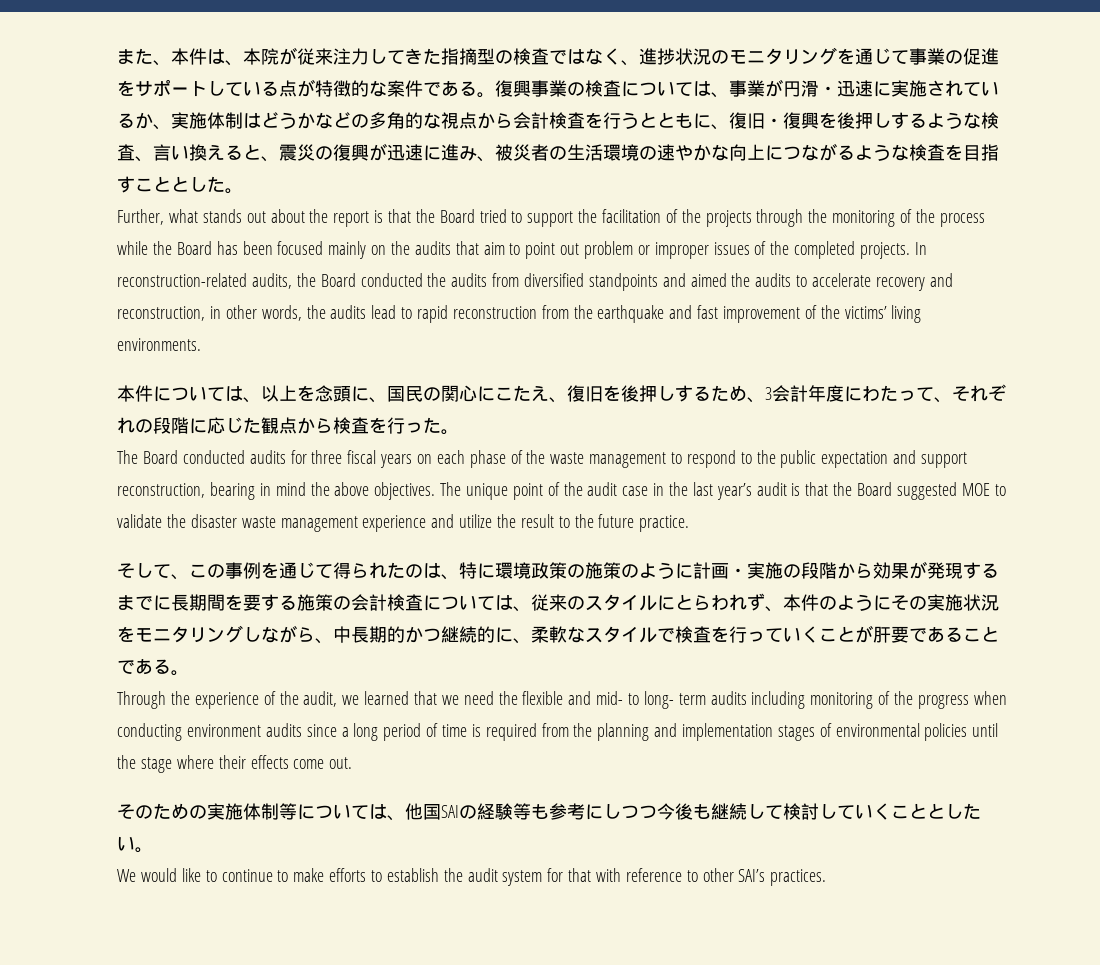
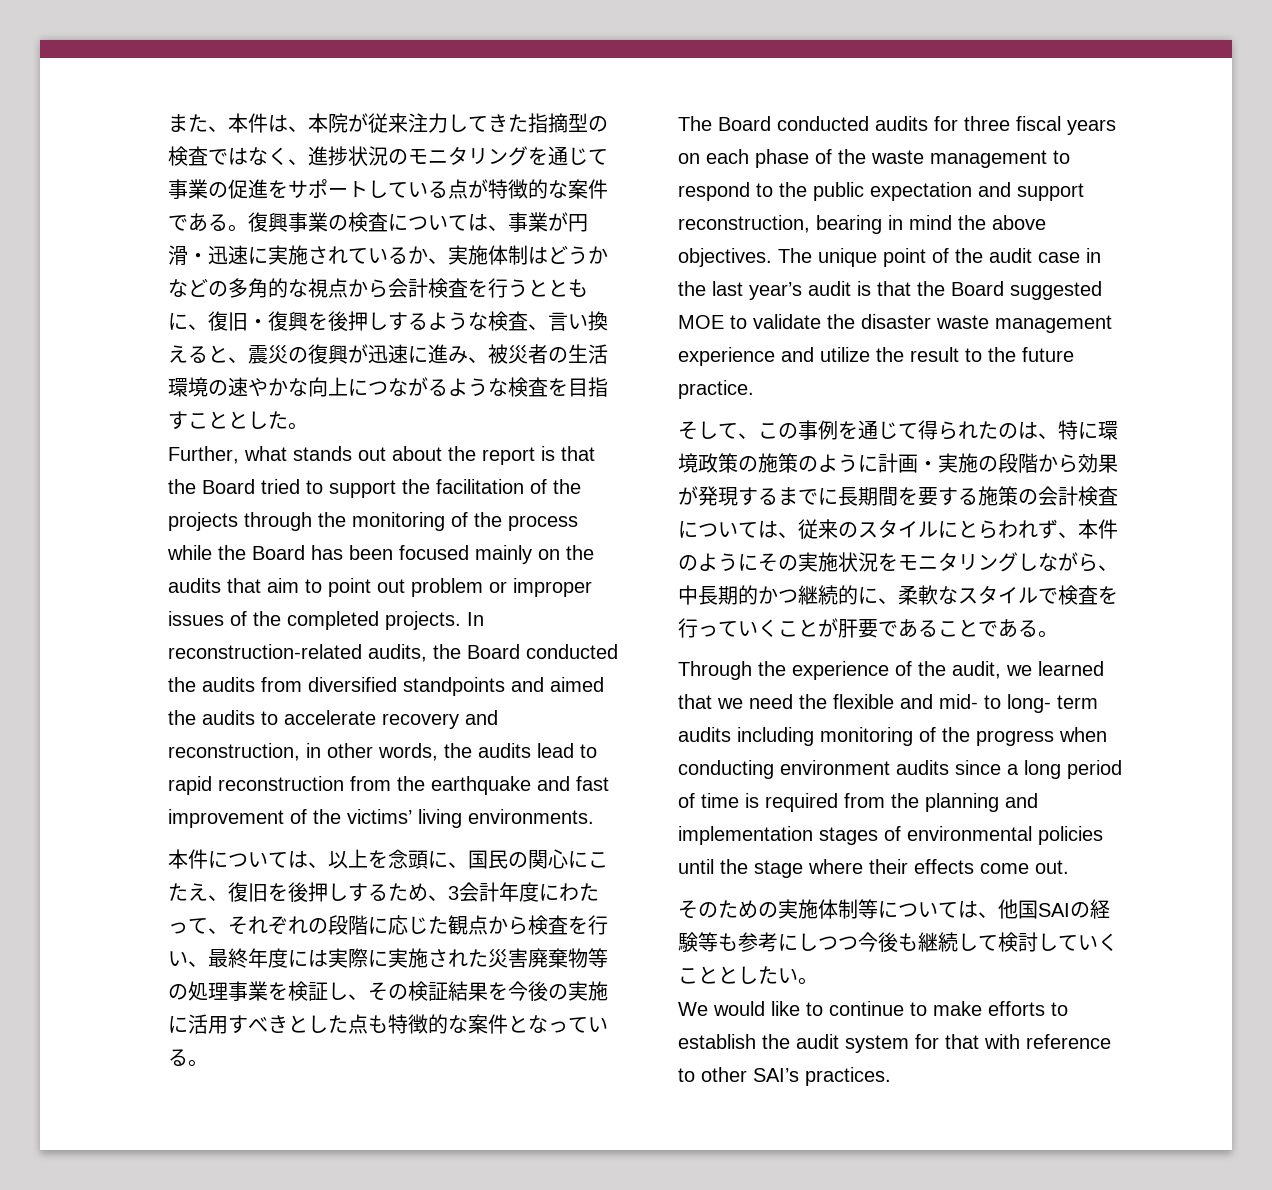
[405,417,442,433] った -> [167,948,608,968] [167,981,608,1001] [167,1014,608,1034] [167,1049,188,1066] い、最終年度には実際に実施された災害廃棄物等の処理事業を検証し、その検証結果を今後の実施に活用すべきとした点も特徴的な案件となっている

